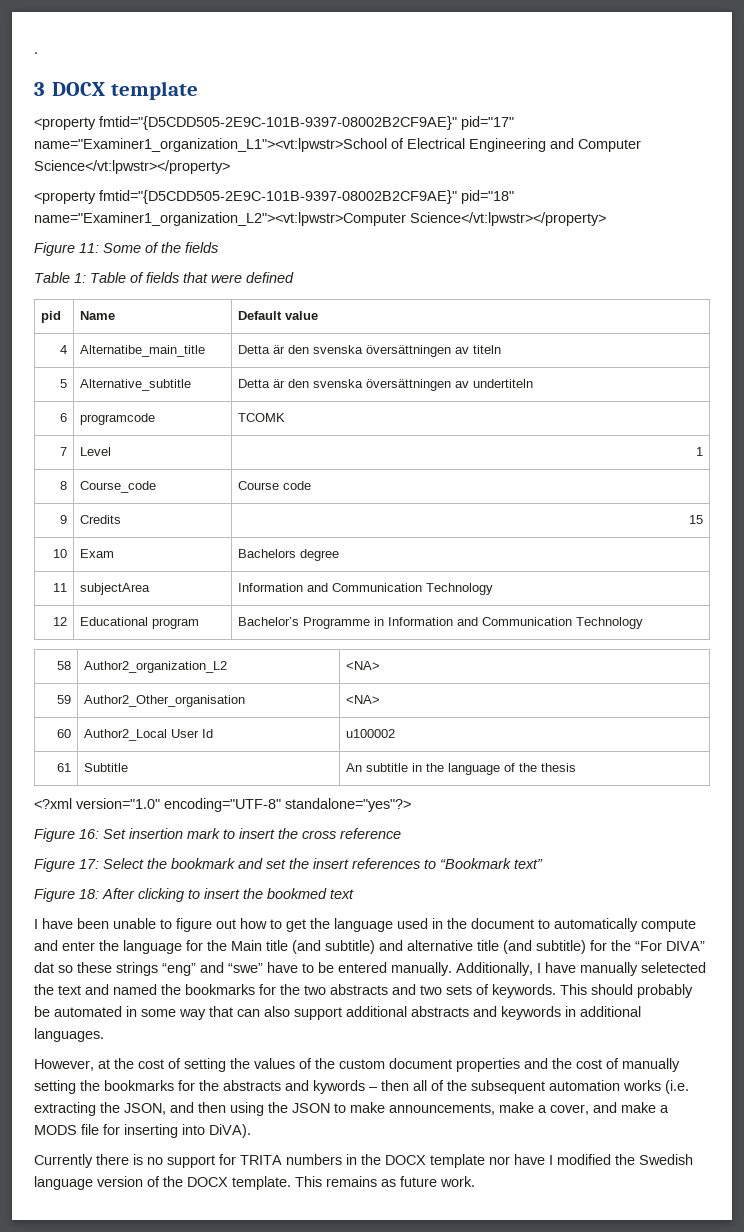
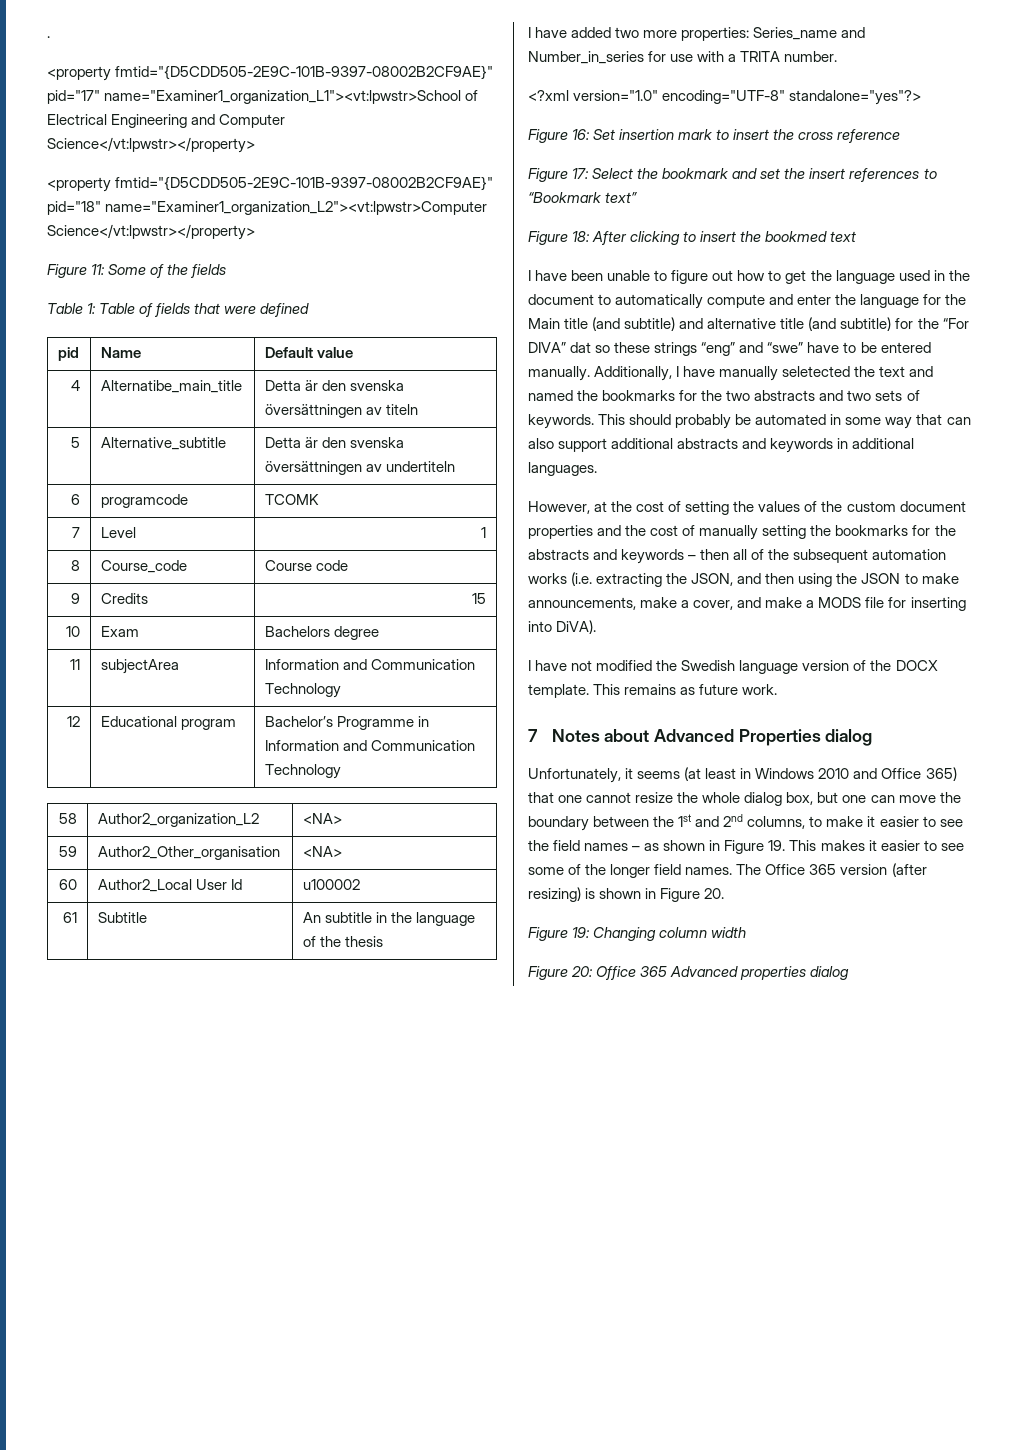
[34,81,198,100] // 3 DOCX template -> (50, 37) none
(577, 767) none -> [528,27,866,41] [528,51,838,64] // I have added two more properties: Series_name and Number_in_series for use with a TRITA number.
[313,1080,365,1094] kywords -> [621,549,685,564] keywords
[34,1154,553,1168] Currently there is no support for TRITA numbers in the DOCX template nor have I -> [528,660,593,671] I have not
(475, 1181) none -> [528,729,873,746] [528,767,957,783] [528,792,961,806] [528,814,963,831] [528,840,964,854] [528,863,927,878] [528,887,725,902] [528,927,747,941] [528,966,850,980] // 7 Notes about Advanced Properties dialog // Unfortunately, it seems (at least in Windows 2010 and Office 365) that one cannot resize the whole dialog box, but one can move the boundary between the 1st and 2nd columns, to make it easier to see the field names – as shown in Figure 19. This makes it easier to see some of the longer field names. The Office 365 version (after resizing) is shown in Figure 20. // Figure 19: Changing column width // Figure 20: Office 365 Advanced properties dialog

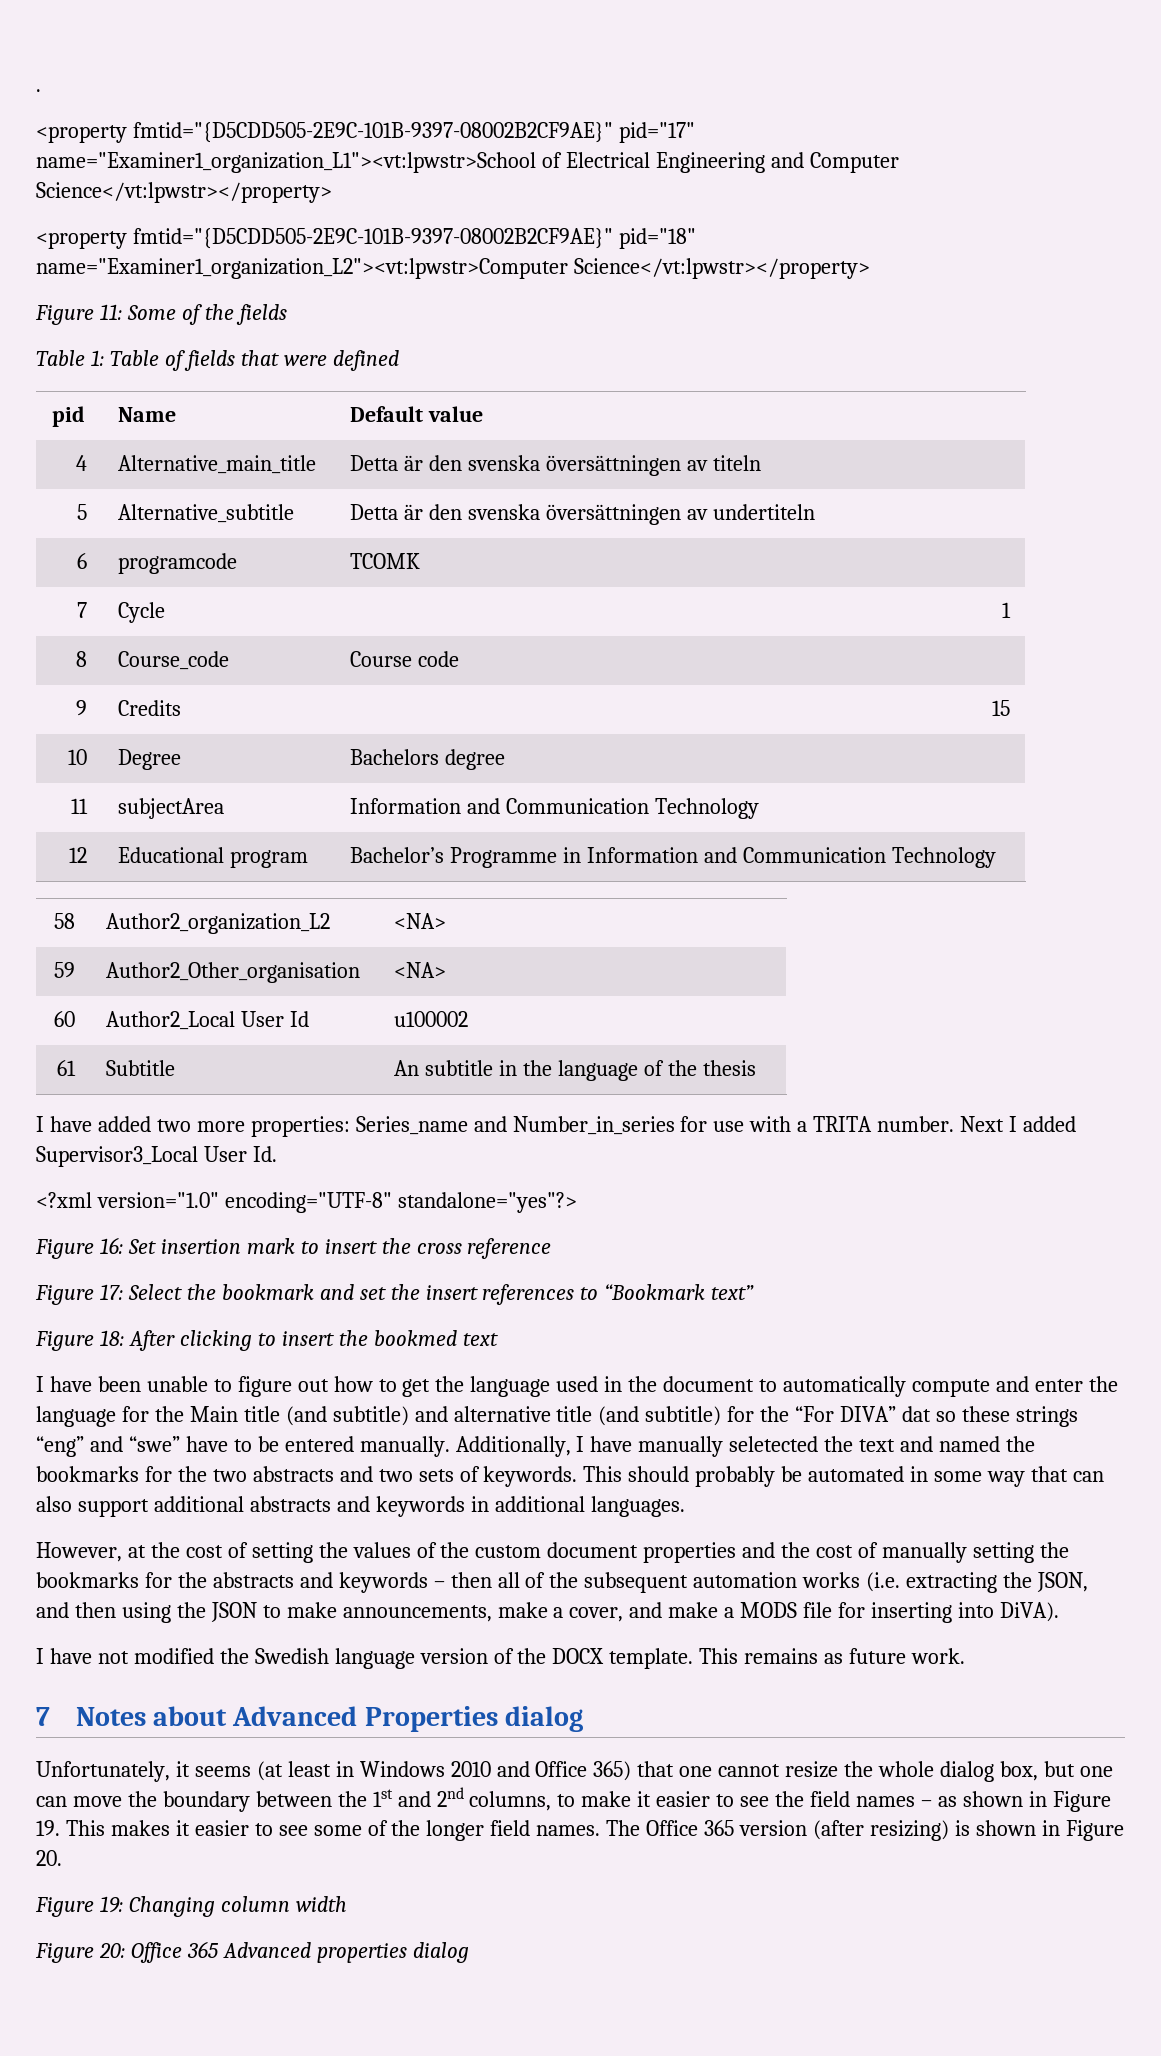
[100,380,242,393] Alternatibe_main_title -> [118,455,317,474] Alternative_main_title
[100,527,136,538] Level -> [118,602,166,623] Cycle
[100,626,139,637] Exam -> [118,749,182,770] Degree
(838, 56) none -> [960,1116,1076,1132] [36,1146,277,1167] Next I added Supervisor3_Local User Id.

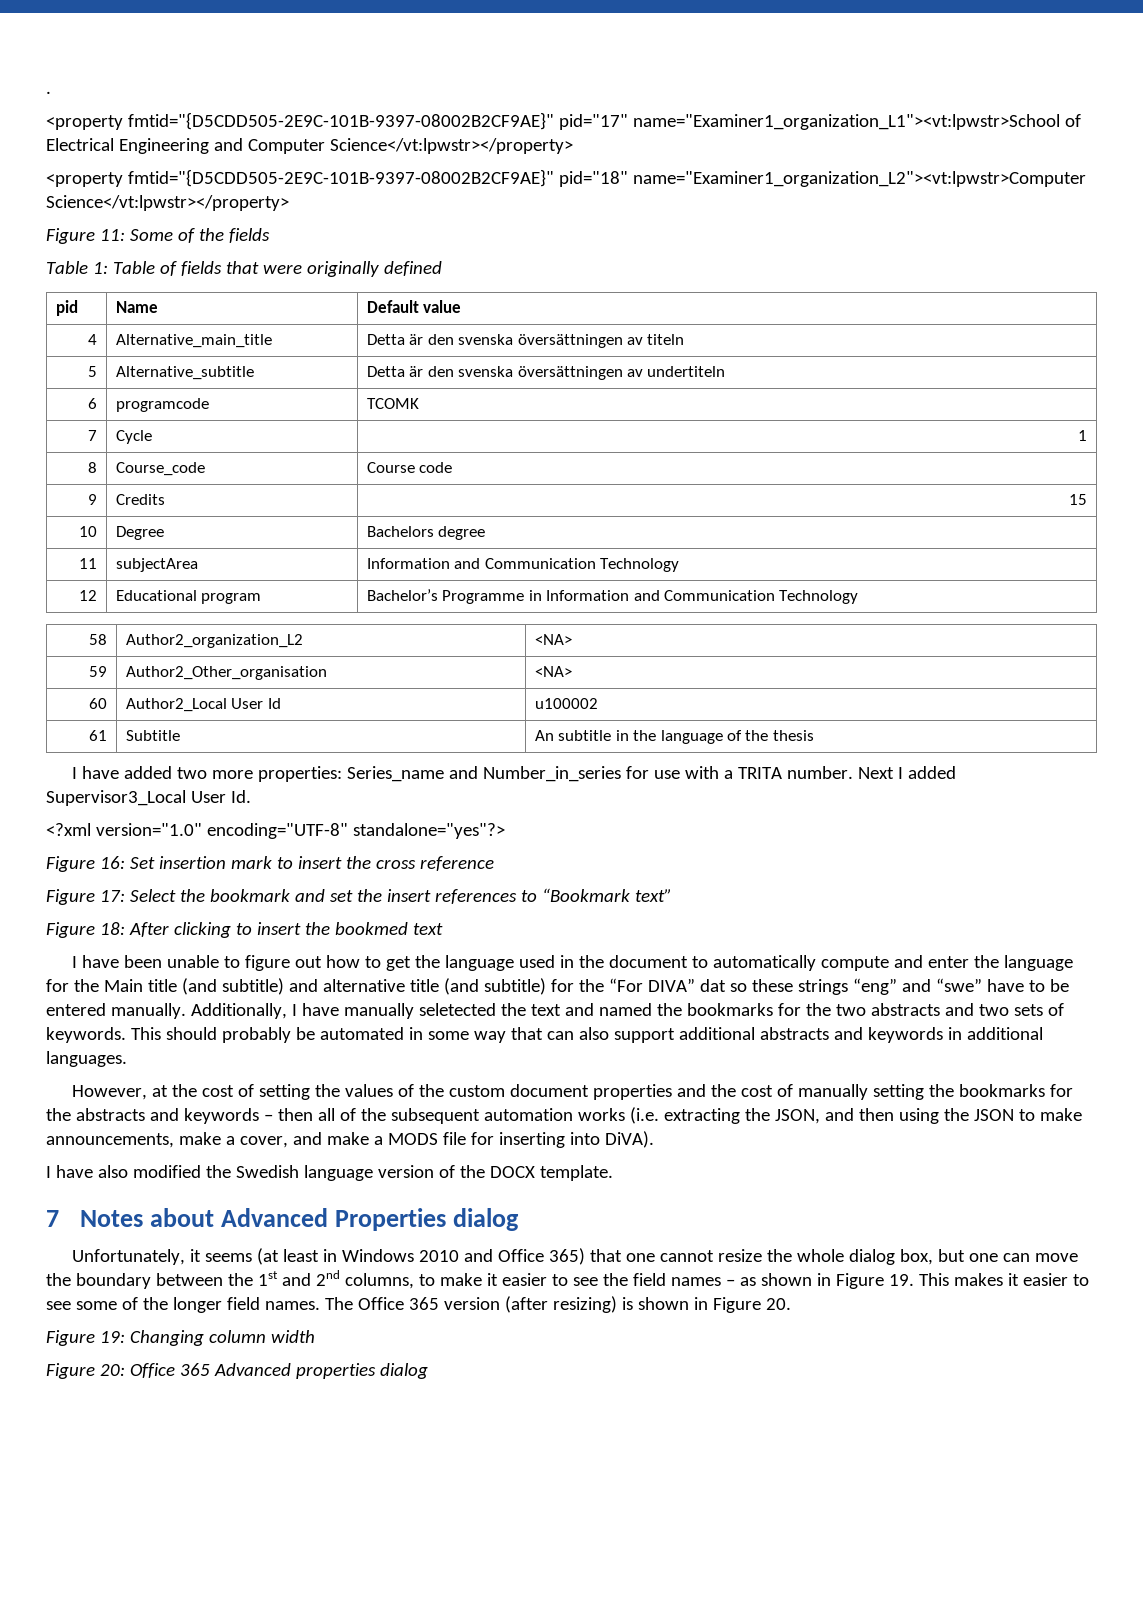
(327, 360) none -> [306,261,379,277] originally
[97,1651,129,1664] not -> [97,1165,128,1178] also
[699,1648,966,1664] This remains as future work. -> (613, 1173) none

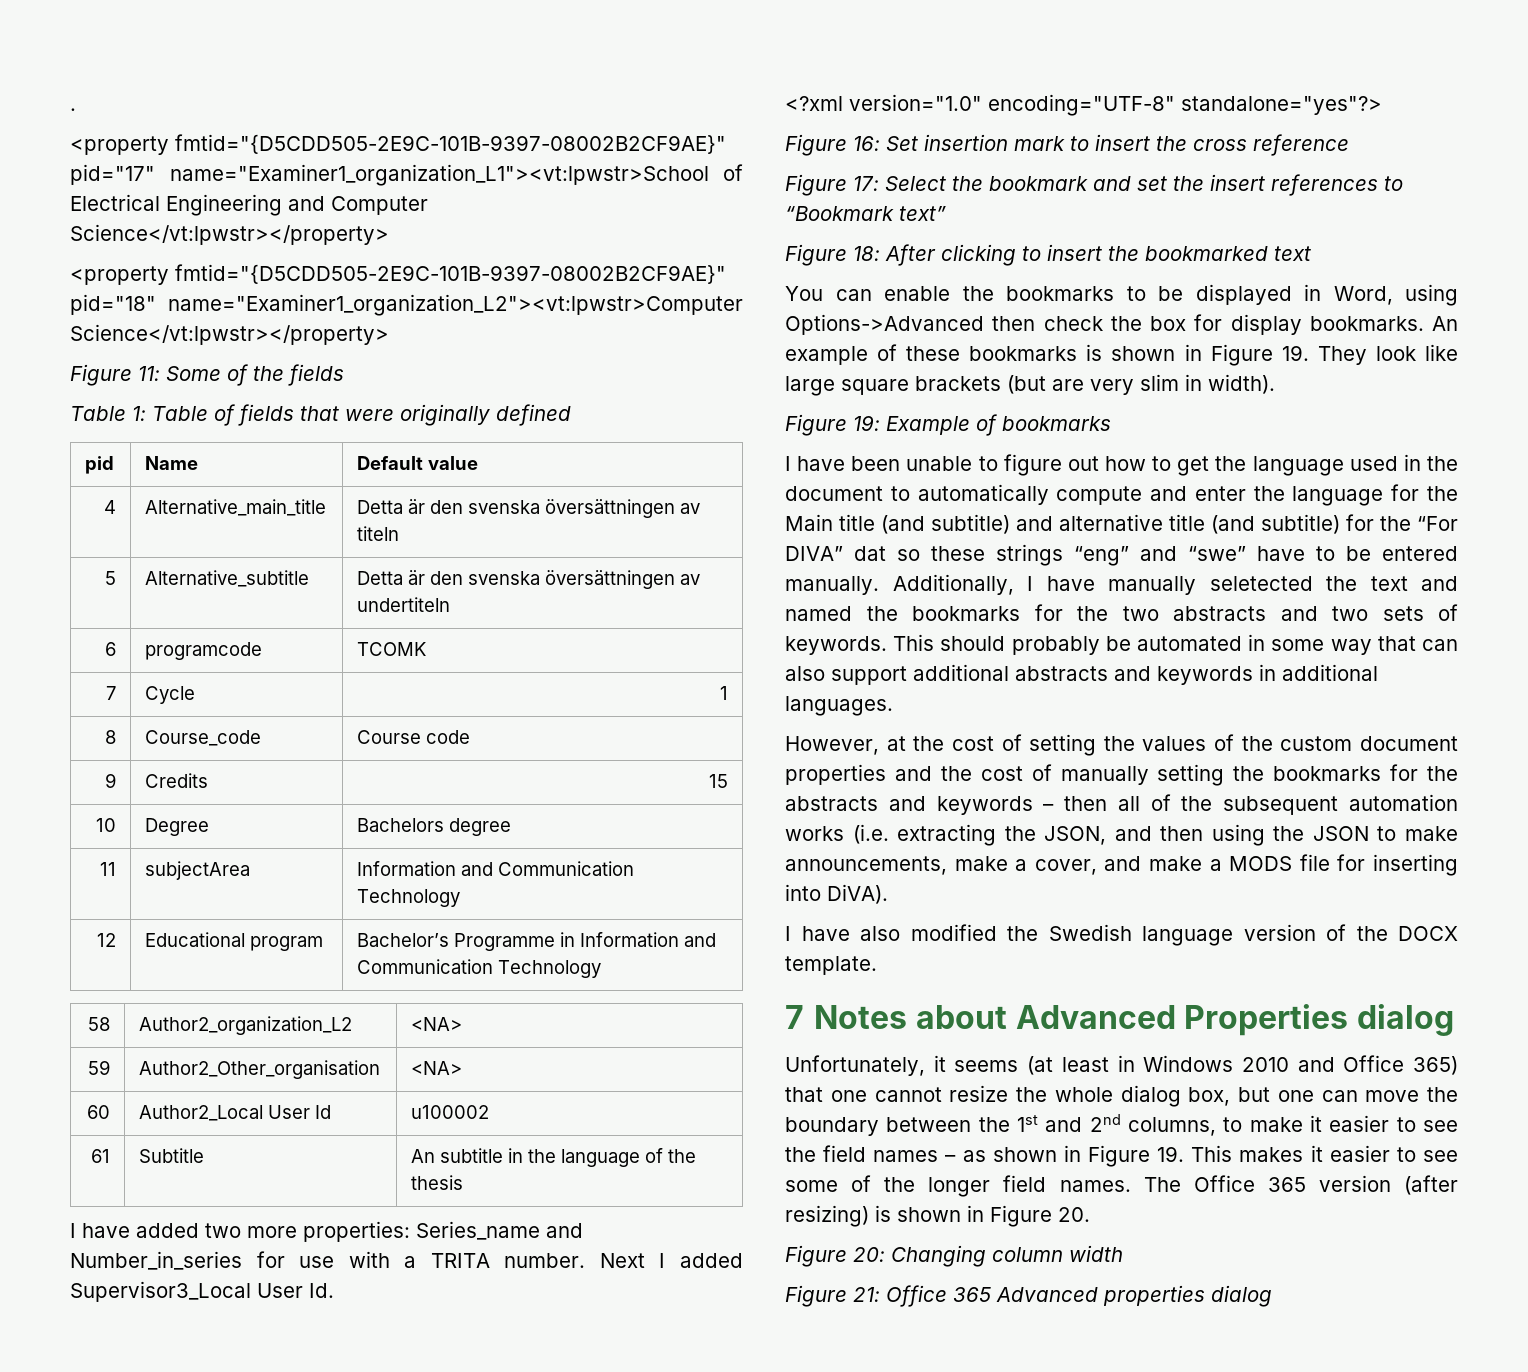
[334,922,443,935] bookmed text -> [1145,246,1311,261] [785,284,1458,306] [785,314,1458,335] [785,344,1458,366] [785,374,1275,396] [785,414,1111,436] bookmarked text // You can enable the bookmarks to be displayed in Word, using Options->Advanced then check the box for display bookmarks. An example of these bookmarks is shown in Figure 19. They look like large square brackets (but are very slim in width). // Figure 19: Example of bookmarks
[99,1331,125,1343] 19: -> [853,1247,885,1262] 20:
[99,1364,125,1376] 20: -> [853,1287,880,1302] 21:

